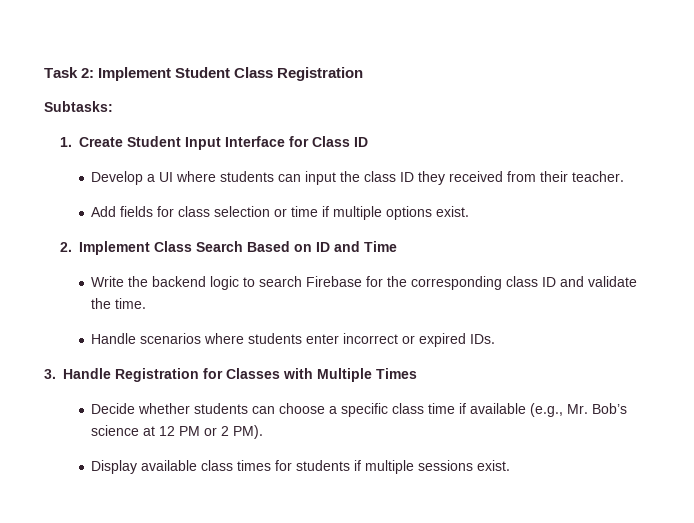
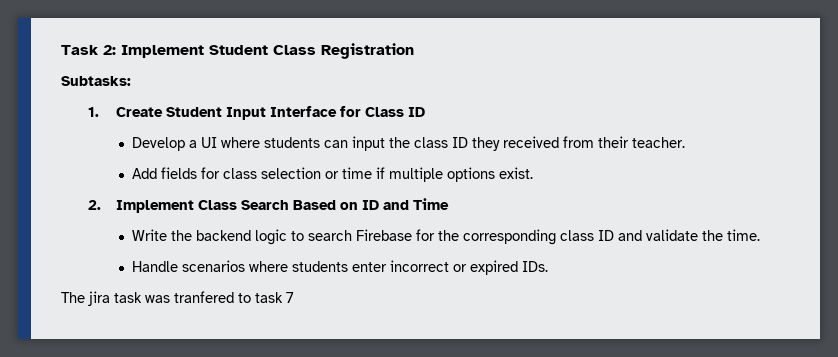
[44,368,417,382] [91,403,628,417] [91,425,264,439] [91,460,511,474] 3. Handle Registration for Classes with Multiple Times // Decide whether students can choose a specific class time if available (e.g., Mr. Bob’s science at 12 PM or 2 PM). // Display available class times for students if multiple sessions exist. -> [61,291,294,306] The jira task was tranfered to task 7

